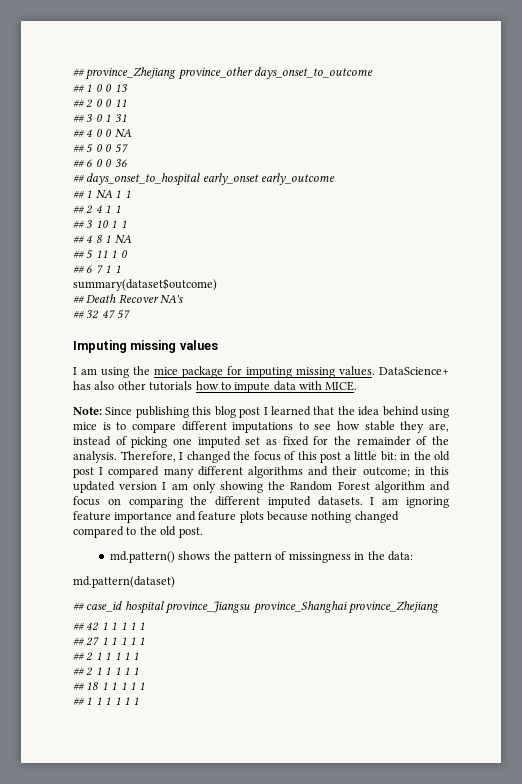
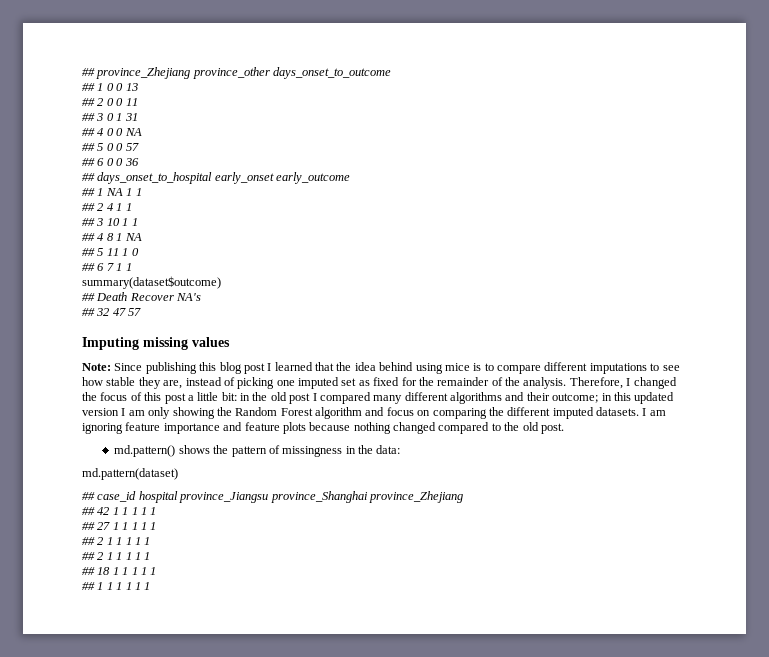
[73,366,449,378] [73,381,358,393] // I am using the mice package for imputing missing values. DataScience+ has also other tutorials how to impute data with MICE. -> (230, 342) none

